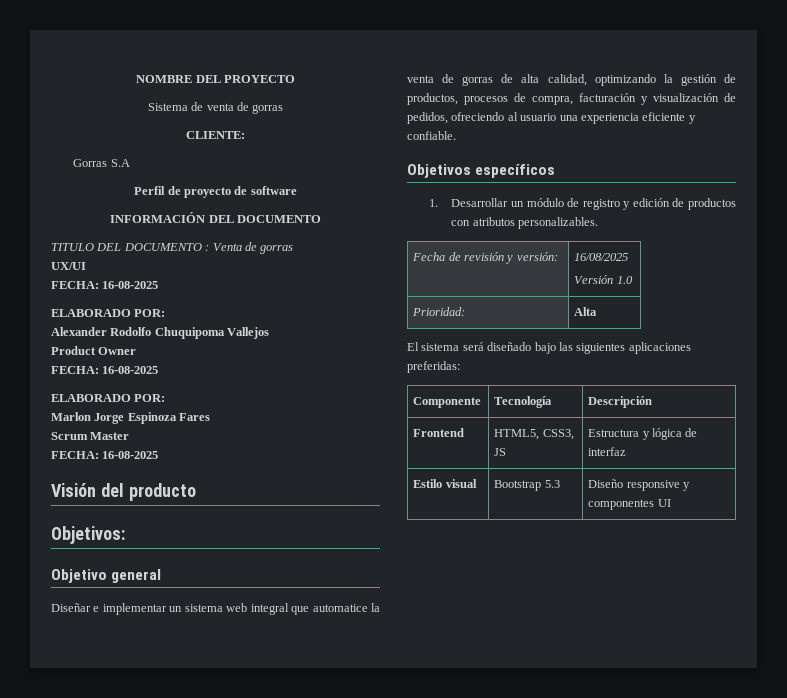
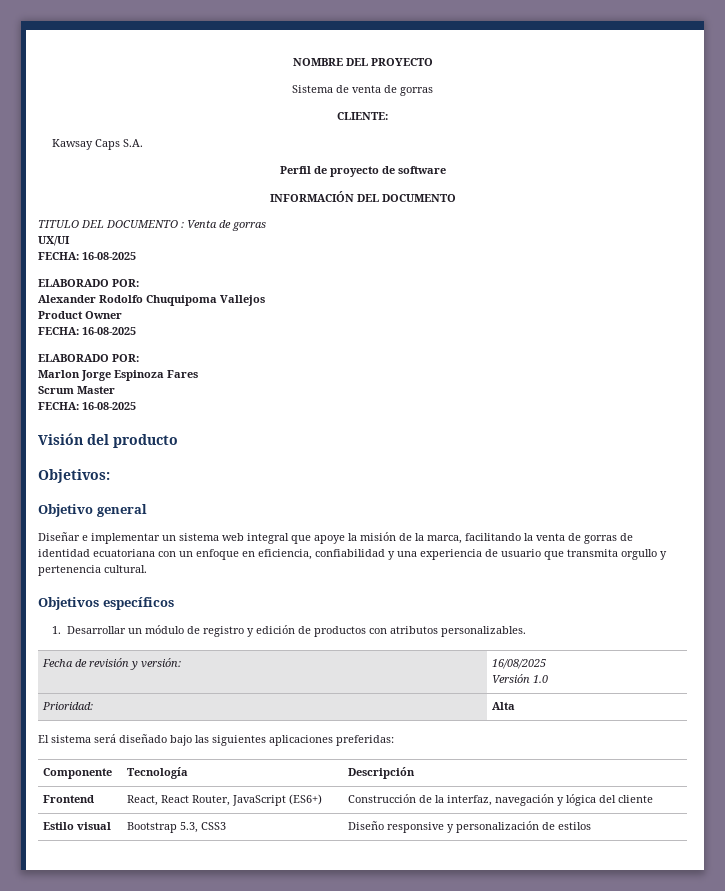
[73,159,130,167] Gorras S.A -> [52,139,144,150] Kawsay Caps S.A.
[312,604,368,612] automatice -> [314,532,521,544] apoye la misión de la marca, facilitando
[521,74,736,86] [407,93,736,105] [407,112,696,124] [407,131,456,140] alta calidad, optimizando la gestión de productos, procesos de compra, facturación y visualización de pedidos, ofreciendo al usuario una experiencia eficiente y confiable. -> [38,549,667,560] [38,565,147,576] identidad ecuatoriana con un enfoque en eficiencia, confiabilidad y una experiencia de usuario que transmita orgullo y pertenencia cultural.
[494,429,574,440] [494,448,507,456] [588,428,698,440] [588,447,627,456] HTML5, CSS3, JS | Estructura y lógica de interfaz -> [126,794,322,806] [347,794,653,806] React, React Router, JavaScript (ES6+) | Construcción de la interfaz, navegación y lógica del cliente
[544,480,560,488] 5.3 -> [179,822,226,833] 5.3, CSS3
[588,499,671,510] componentes UI -> [455,821,591,833] personalización de estilos

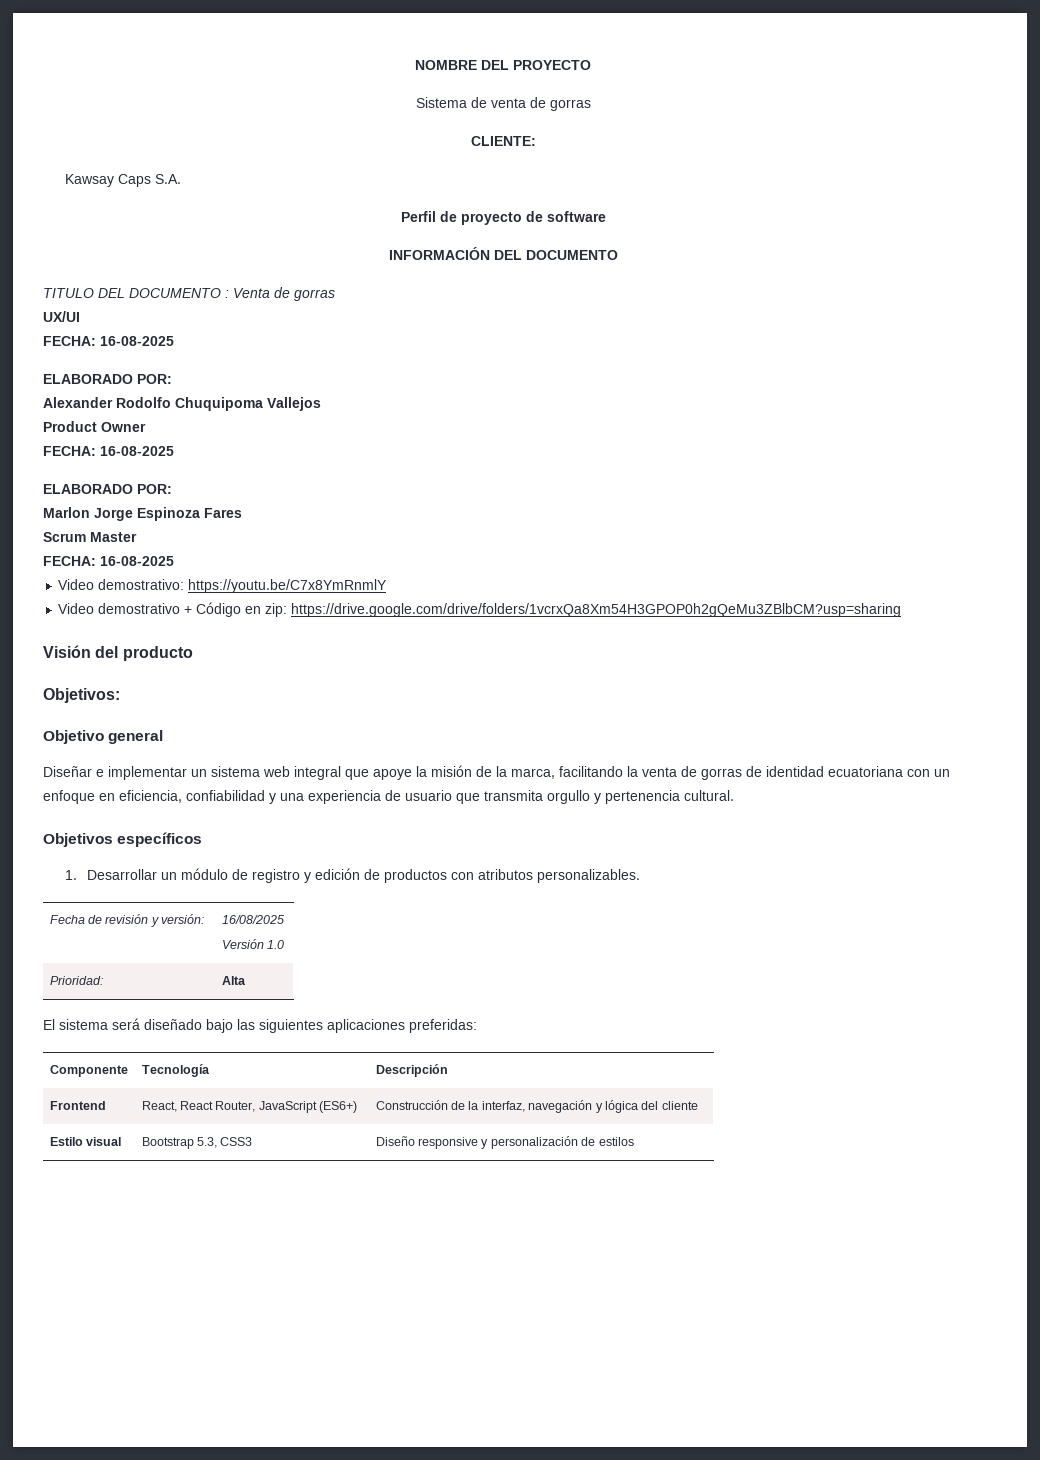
(136, 406) none -> [58,579,388,593] [58,602,902,617] // Video demostrativo: https://youtu.be/C7x8YmRnmlY // Video demostrativo + Código en zip: https://drive.google.com/drive/folders/1vcrxQa8Xm54H3GPOP0h2gQeMu3ZBlbCM?usp=sharing

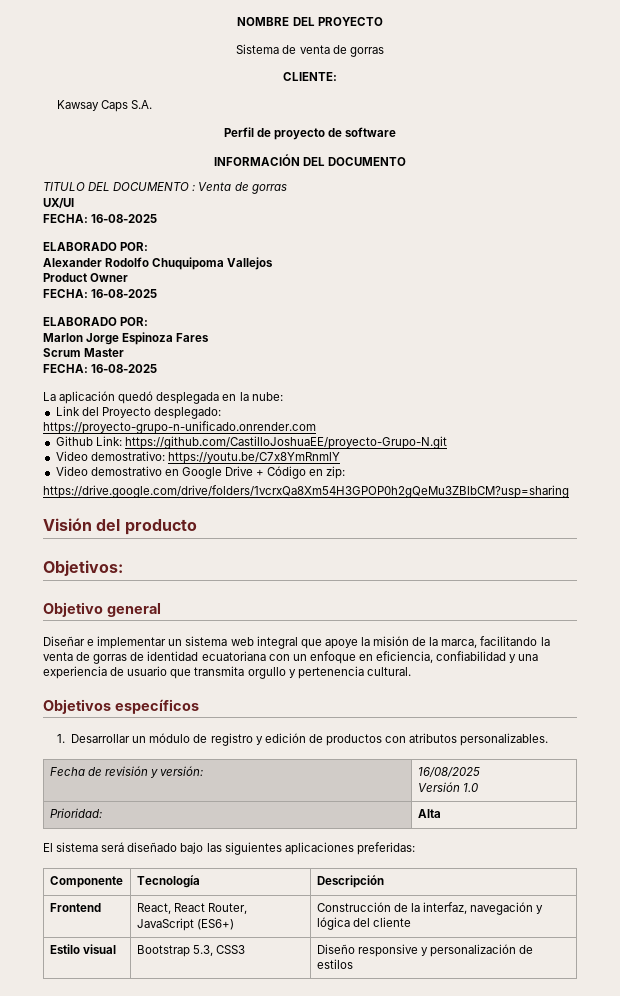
(174, 561) none -> [43,391,283,404] [55,406,221,419] [43,421,316,434] [55,436,447,449] // La aplicación quedó desplegada en la nube: // Link del Proyecto desplegado: // https://proyecto-grupo-n-unificado.onrender.com // Github Link: https://github.com/CastilloJoshuaEE/proyecto-Grupo-N.git
(181, 608) none -> [164,466,254,479] en Google Drive
(288, 610) none -> (346, 472) //

